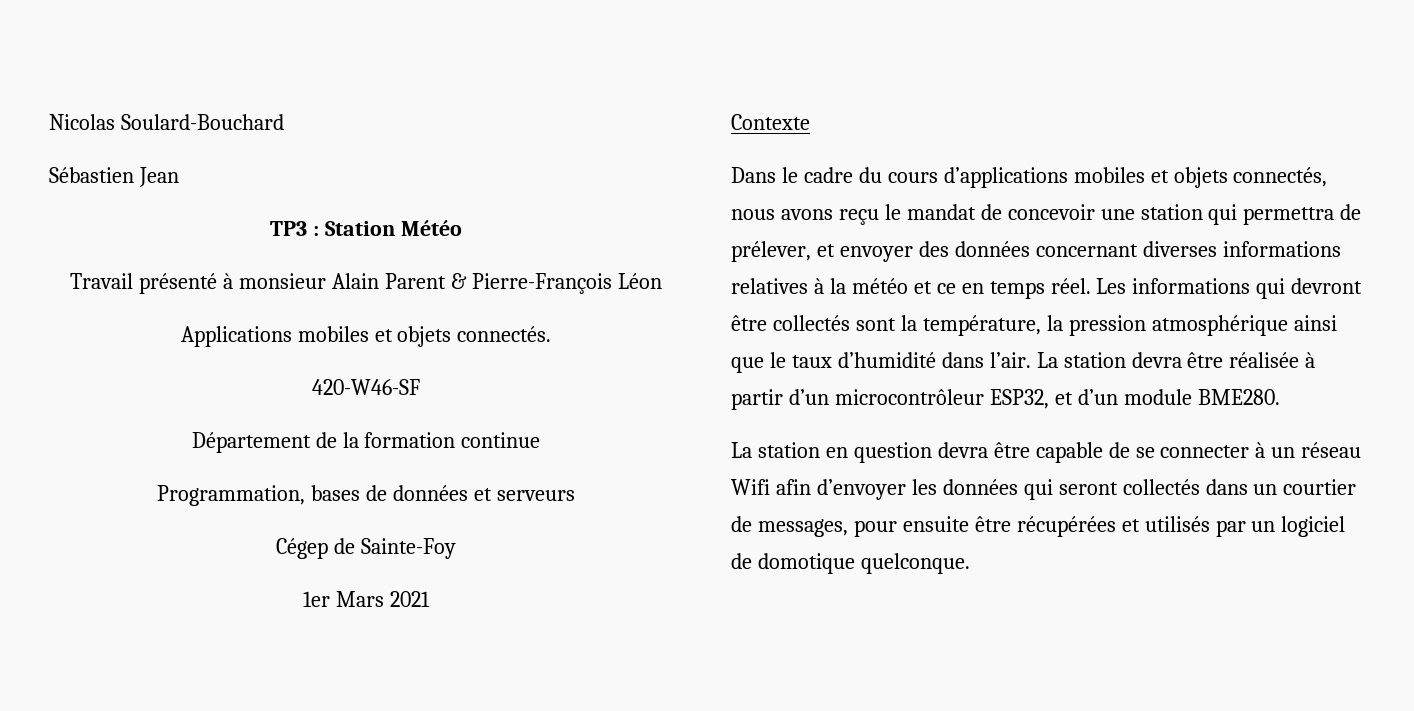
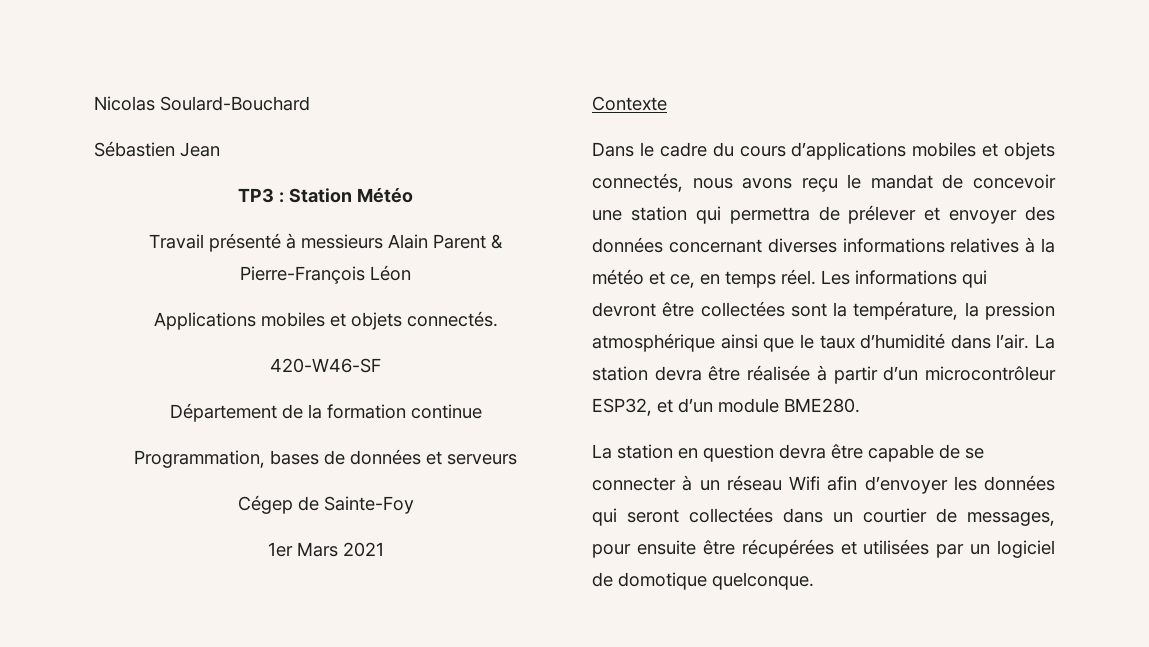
[239,273,327,289] monsieur -> [301,234,383,249] messieurs
[731,241,811,262] prélever, -> [848,205,917,224] prélever
[936,283,956,294] ce -> [670,274,695,288] ce,
[772,315,850,331] collectés -> [700,301,785,317] collectées
[1122,479,1200,495] collectés -> [689,507,773,523] collectées
[1144,516,1210,532] utilisés -> [863,539,930,555] utilisées

